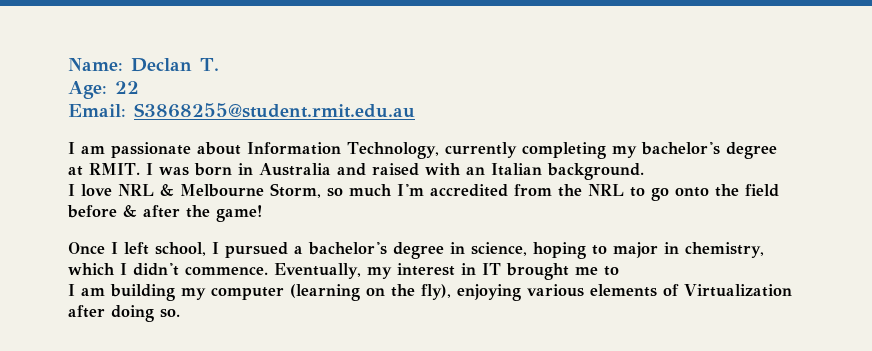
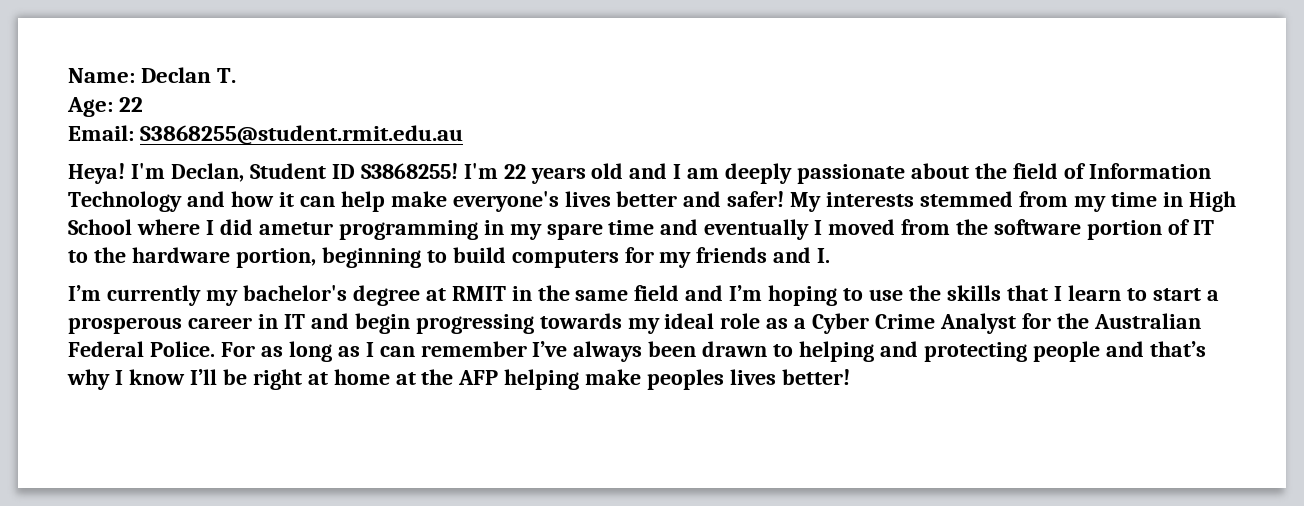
[68,142,105,154] I am -> [68,163,793,184] Heya! I'm Declan, Student ID S3868255! I'm 22 years old and I am deeply
[247,142,777,159] [68,163,644,180] [68,183,779,201] [67,205,262,222] [68,242,764,259] [68,263,619,280] [68,284,792,301] [68,305,180,322] Information Technology, currently completing my bachelor's degree at RMIT. I was born in Australia and raised with an Italian background. // I love NRL & Melbourne Storm, so much I'm accredited from the NRL to go onto the field before & after the game! // Once I left school, I pursued a bachelor's degree in science, hoping to major in chemistry, which I didn't commence. Eventually, my interest in IT brought me to // I am building my computer (learning on the fly), enjoying various elements of Virtualization after doing so. -> [975,163,1211,179] [68,191,1236,212] [68,219,1214,240] [68,247,831,268] [68,285,1219,306] [68,313,1201,334] [68,341,1206,362] [67,369,851,390] the field of Information Technology and how it can help make everyone's lives better and safer! My interests stemmed from my time in High School where I did ametur programming in my spare time and eventually I moved from the software portion of IT to the hardware portion, beginning to build computers for my friends and I. // I’m currently my bachelor's degree at RMIT in the same field and I’m hoping to use the skills that I learn to start a prosperous career in IT and begin progressing towards my ideal role as a Cyber Crime Analyst for the Australian Federal Police. For as long as I can remember I’ve always been drawn to helping and protecting people and that’s why I know I’ll be right at home at the AFP helping make peoples lives better!

